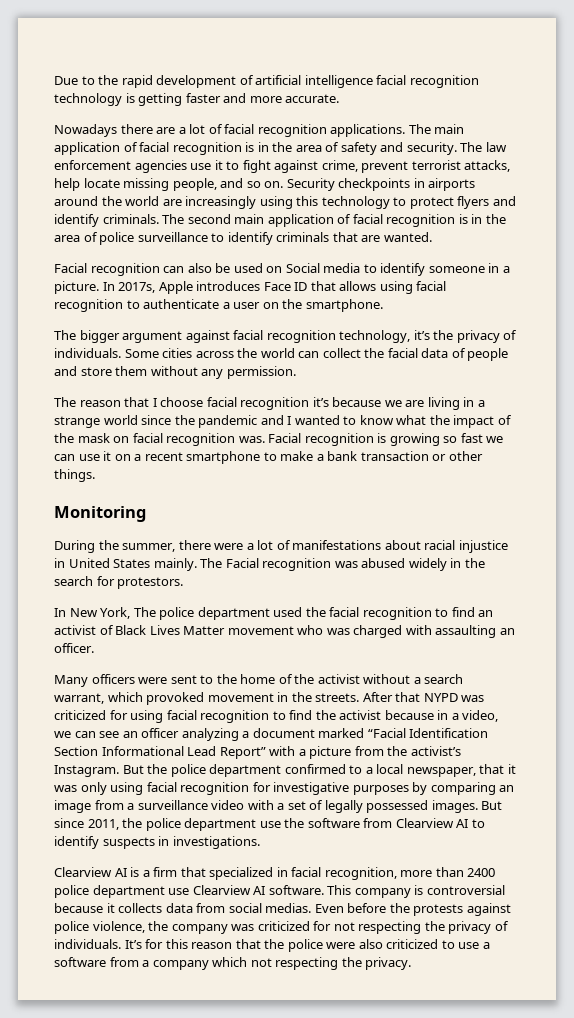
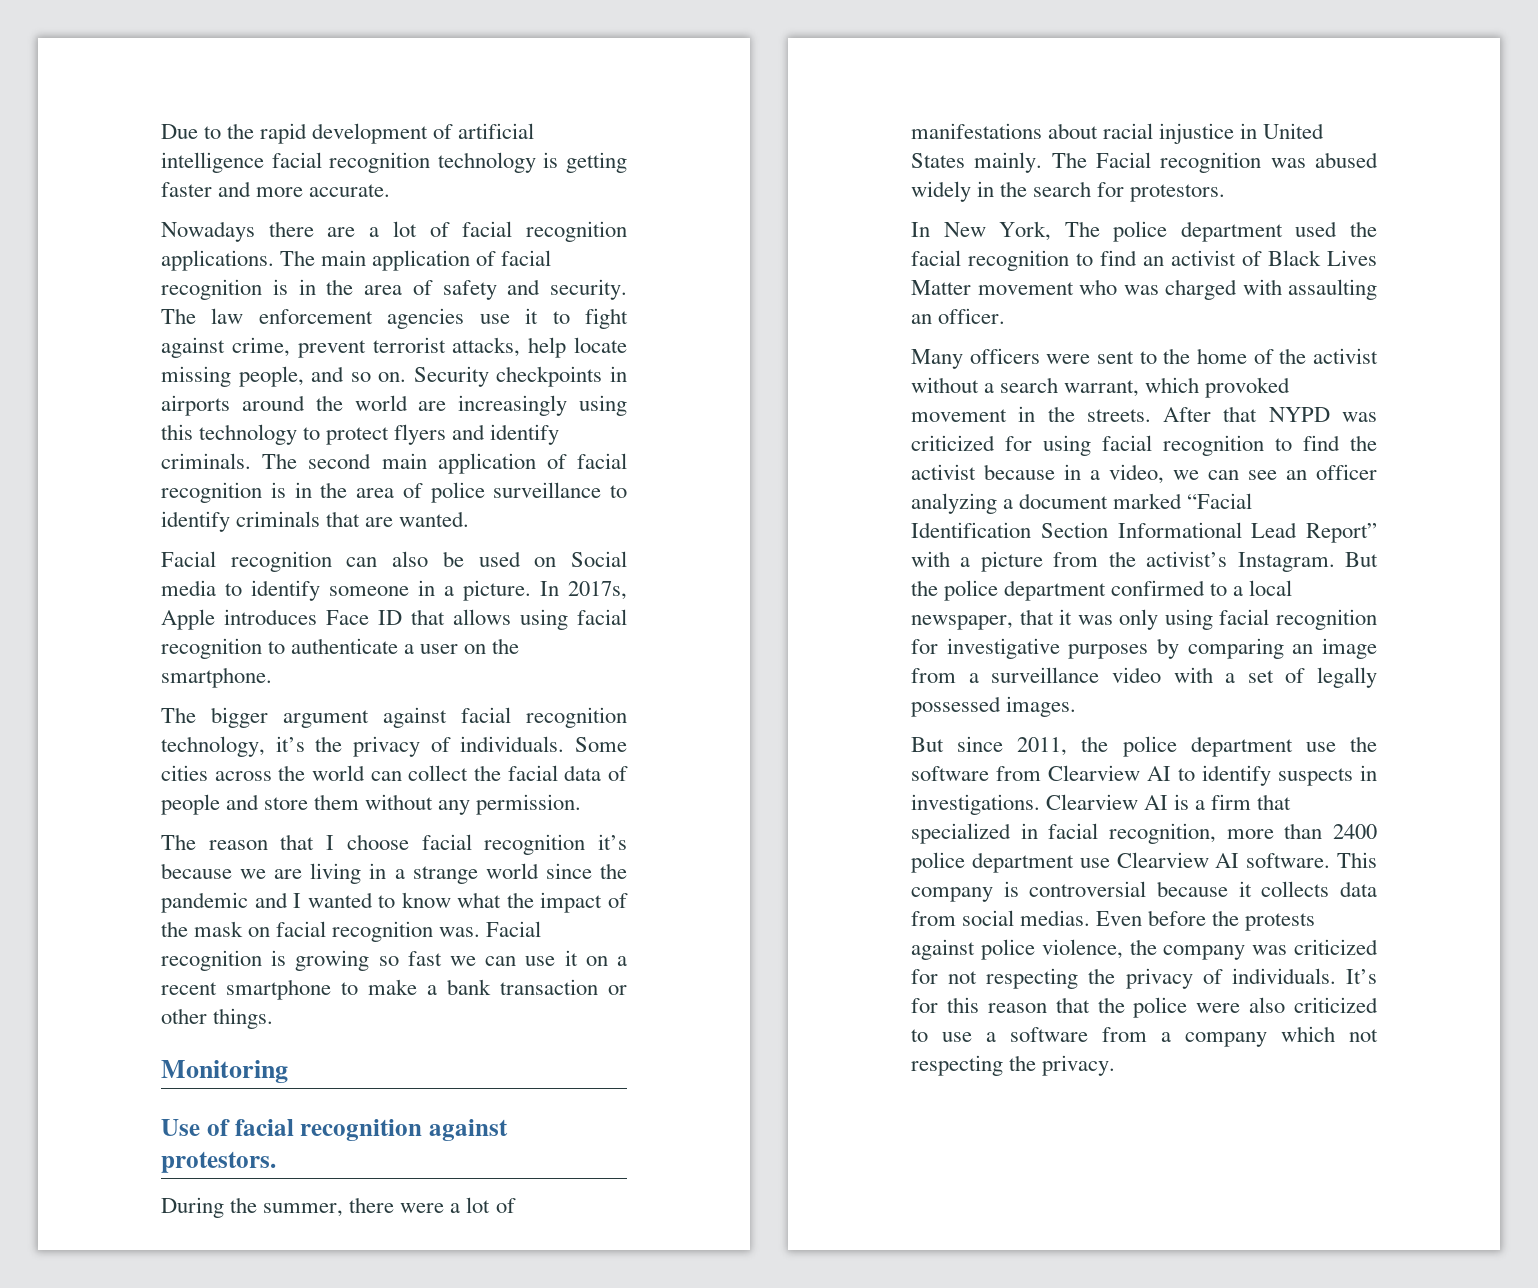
(146, 514) none -> [161,1119,508,1141] [161,1151,276,1173] // Use of facial recognition against protestors.
(478, 806) none -> (1077, 706) //
(260, 842) // -> (1040, 804) none

